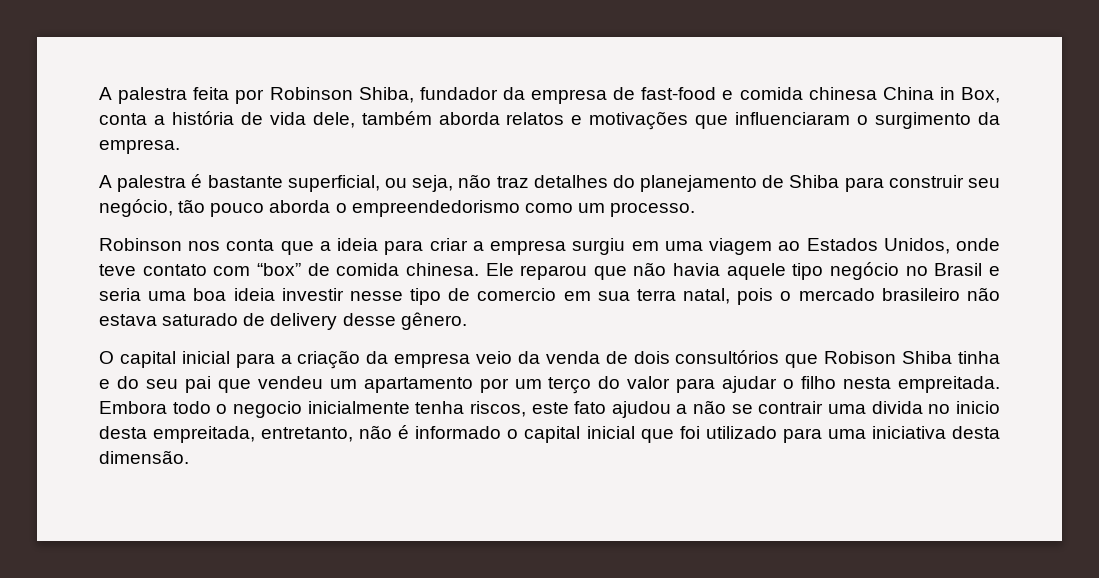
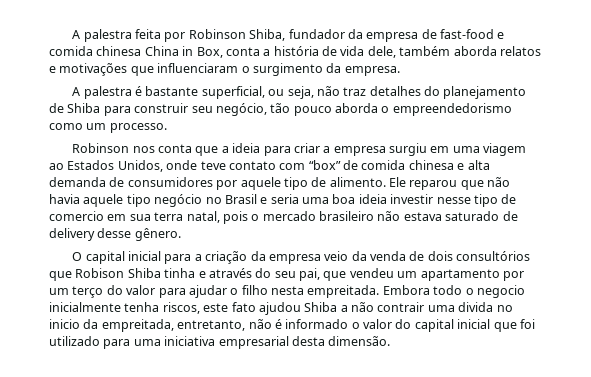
[405,263,479,276] chinesa. -> [408,160,490,170] [49,177,386,190] chinesa e alta demanda de consumidores por aquele tipo de alimento.
(110, 384) none -> [208,268,252,278] através
[184,376,211,393] pai -> [299,268,320,281] pai,
(671, 409) none -> [304,302,338,312] Shiba
[731,404,753,414] se -> (374, 307) none
[99,426,147,439] desta -> [83,319,99,329] da
(519, 434) none -> [363,319,412,329] valor do
(946, 432) none -> [218,336,289,349] empresarial

